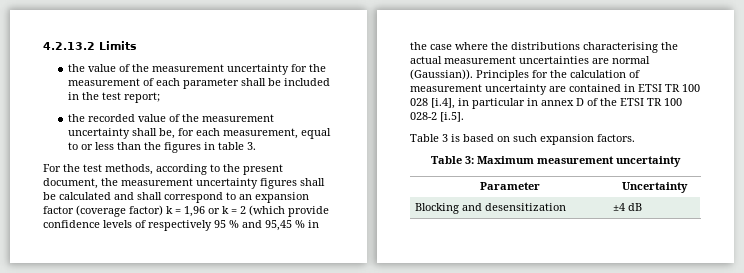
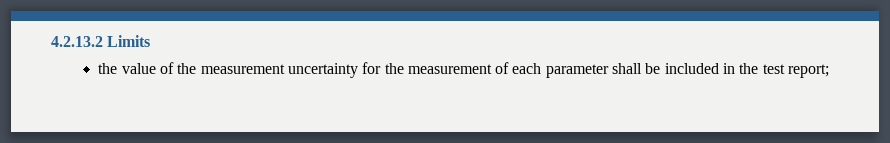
[67,114,274,122] [67,128,331,139] [67,142,256,153] [43,164,283,175] [43,178,325,189] [43,192,309,203] [43,205,329,217] [43,220,319,231] [410,42,678,53] [410,56,650,64] [410,69,640,81] [410,84,700,95] [410,98,682,109] [410,112,464,122] [410,134,635,145] [431,156,681,167] [479,182,540,190] [622,182,688,193] [414,203,566,214] [612,203,642,211] // the recorded value of the measurement uncertainty shall be, for each measurement, equal to or less than the figures in table 3. // For the test methods, according to the present document, the measurement uncertainty figures shall be calculated and shall correspond to an expansion factor (coverage factor) k = 1,96 or k = 2 (which provide confidence levels of respectively 95 % and 95,45 % in the case where the distributions characterising the actual measurement uncertainties are normal (Gaussian)). Principles for the calculation of measurement uncertainty are contained in ETSI TR 100 028 [i.4], in particular in annex D of the ETSI TR 100 028-2 [i.5]. // Table 3 is based on such expansion factors. // Table 3: Maximum measurement uncertainty // Parameter | Uncertainty // Blocking and desensitization | ±4 dB -> (830, 71) none

